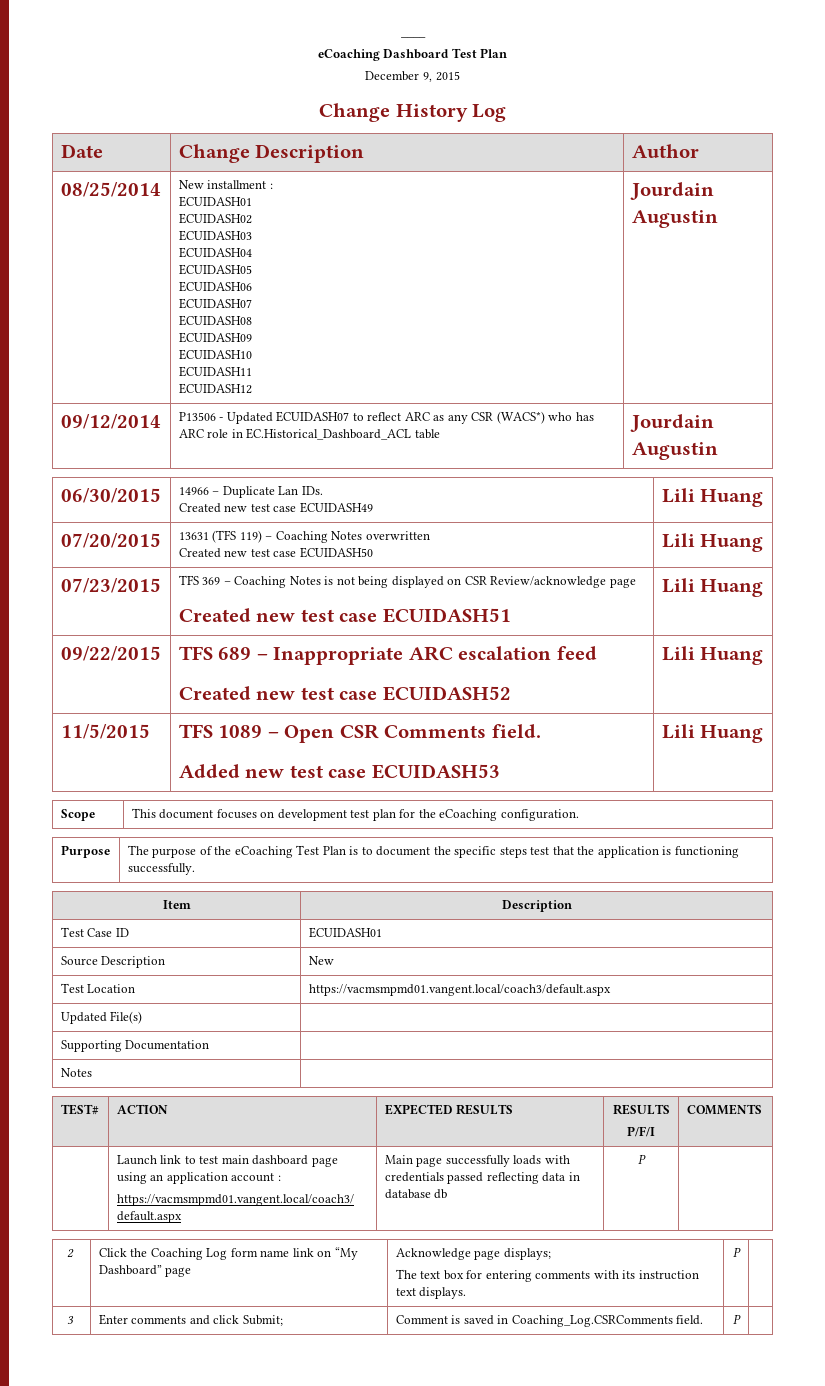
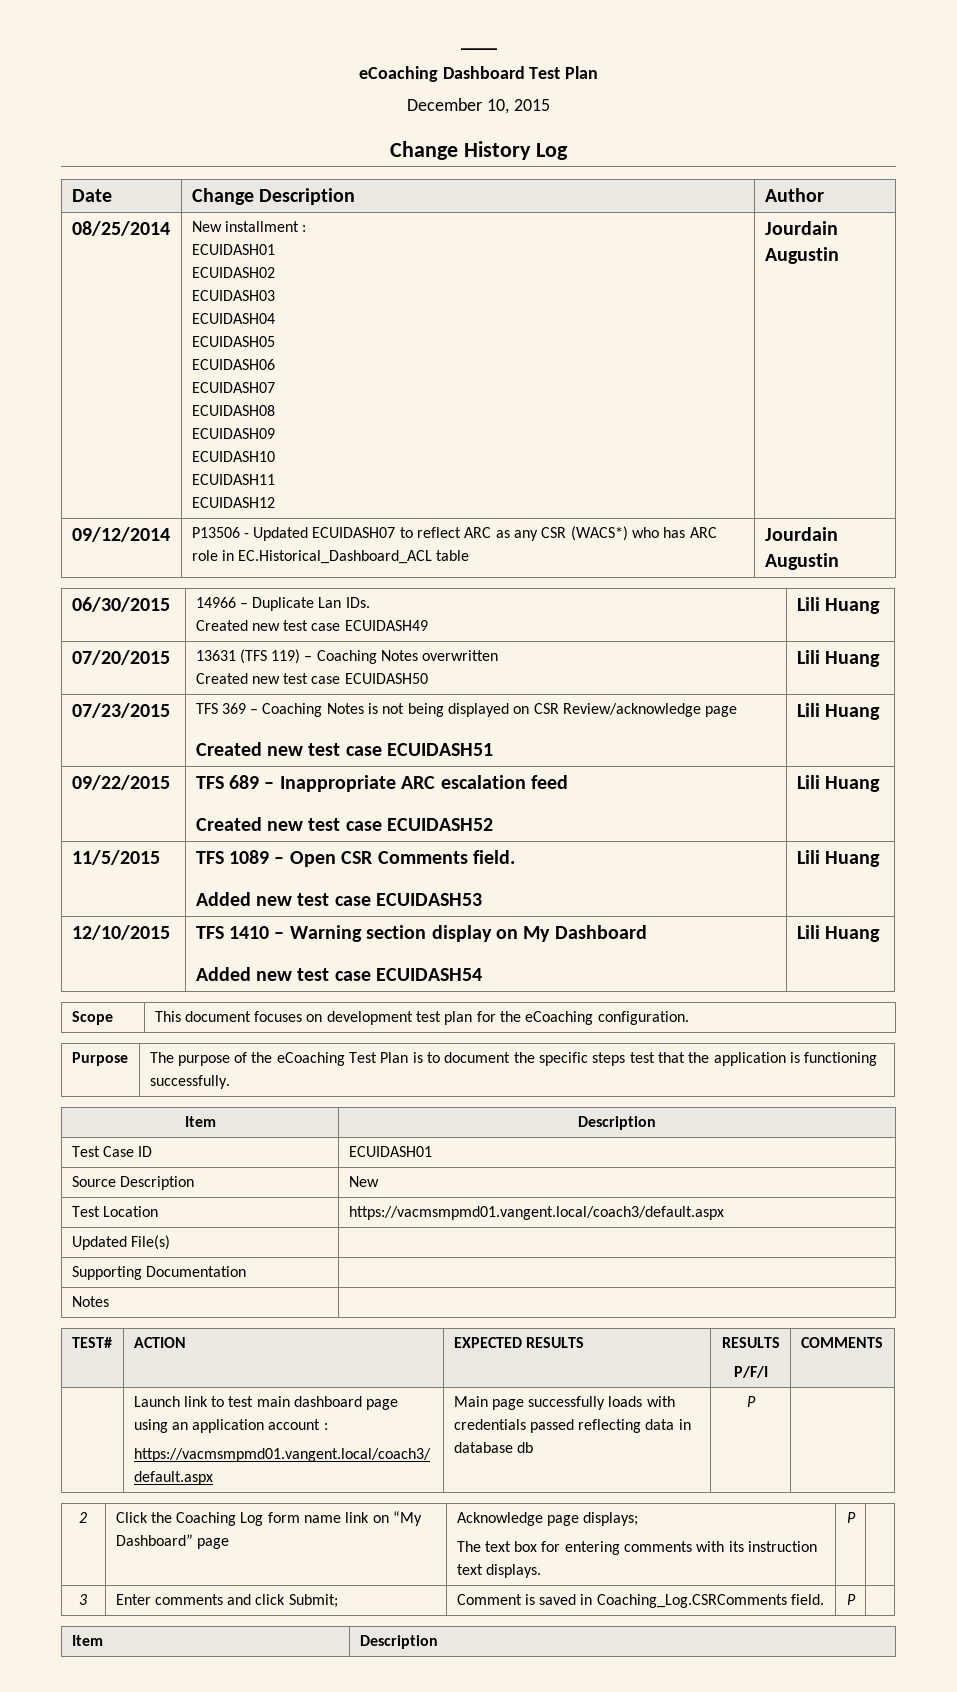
[423,72,432,82] 9, -> [487,99,509,114] 10,
(764, 734) none -> [71,925,170,940] [195,925,647,942] [195,967,483,981] [796,925,880,942] // 12/10/2015 | TFS 1410 – Warning section display on My Dashboard // Added new test case ECUIDASH54 | Lili Huang
(741, 1319) none -> [71,1635,103,1646] [359,1635,438,1649] // Item | Description

